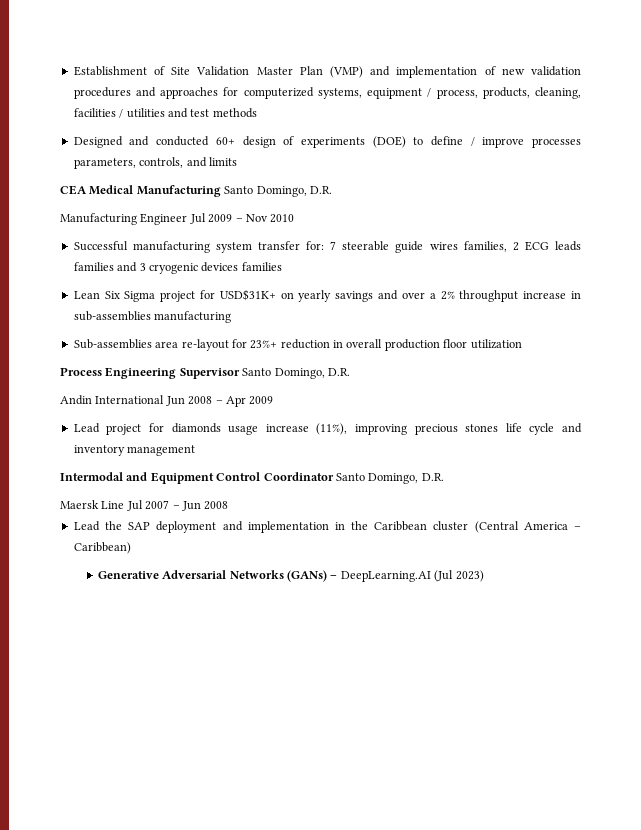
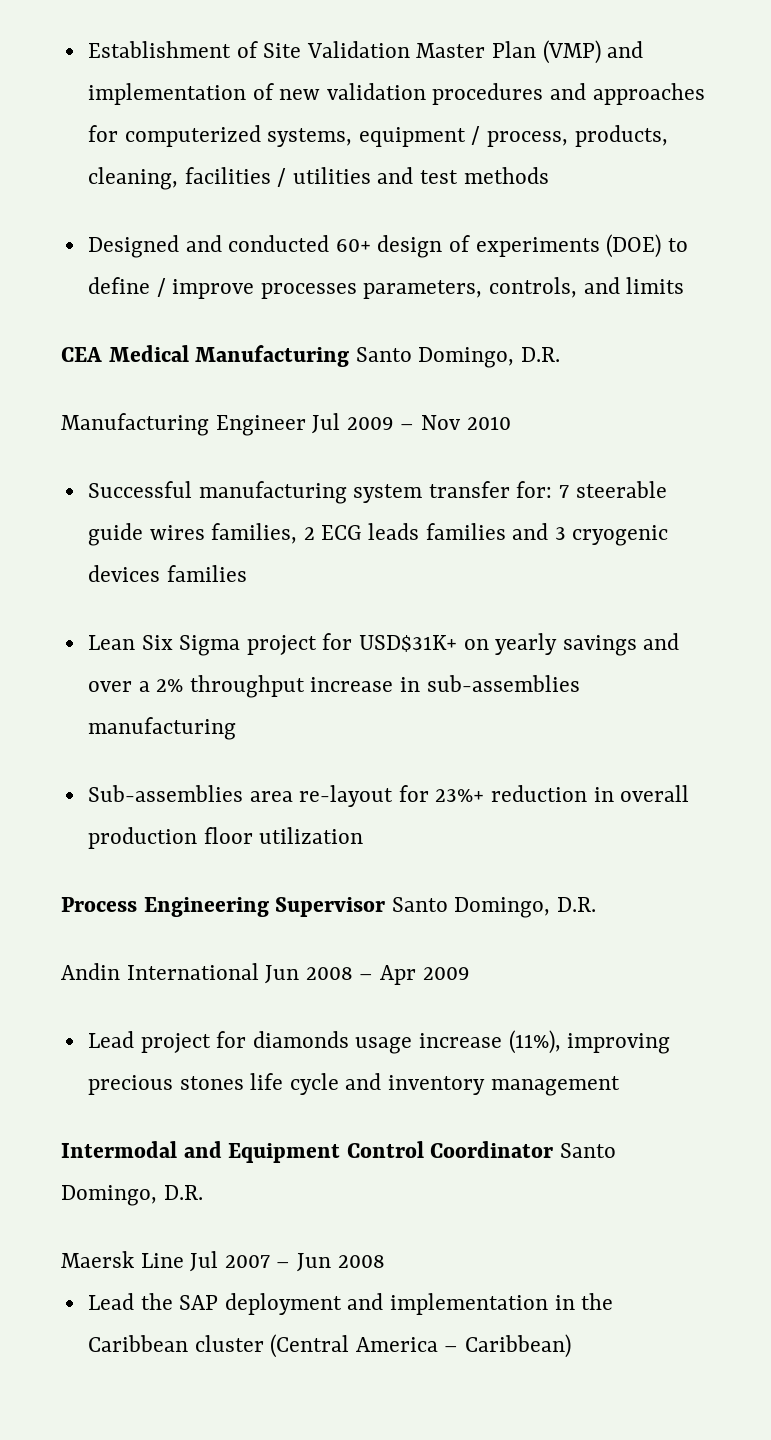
[97,570,484,582] // Generative Adversarial Networks (GANs) – DeepLearning.AI (Jul 2023) -> (572, 1346) none

